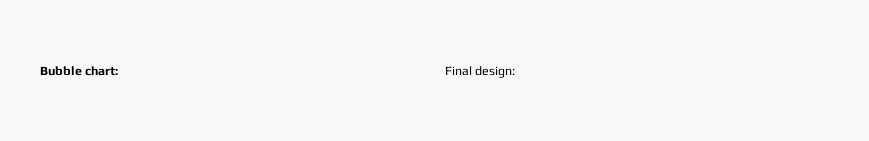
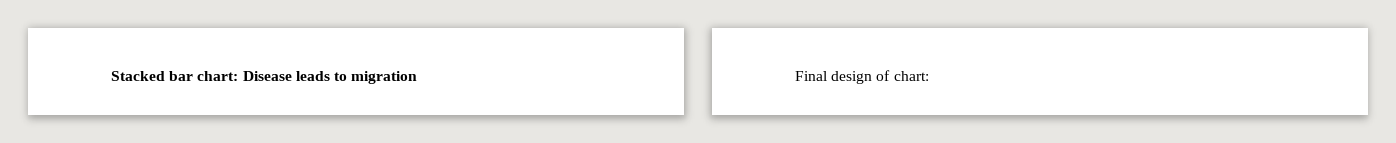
[40,66,119,76] [445,66,516,78] Bubble chart: // Final design: -> [111,71,418,84] [795,70,929,84] Stacked bar chart: Disease leads to migration // Final design of chart:

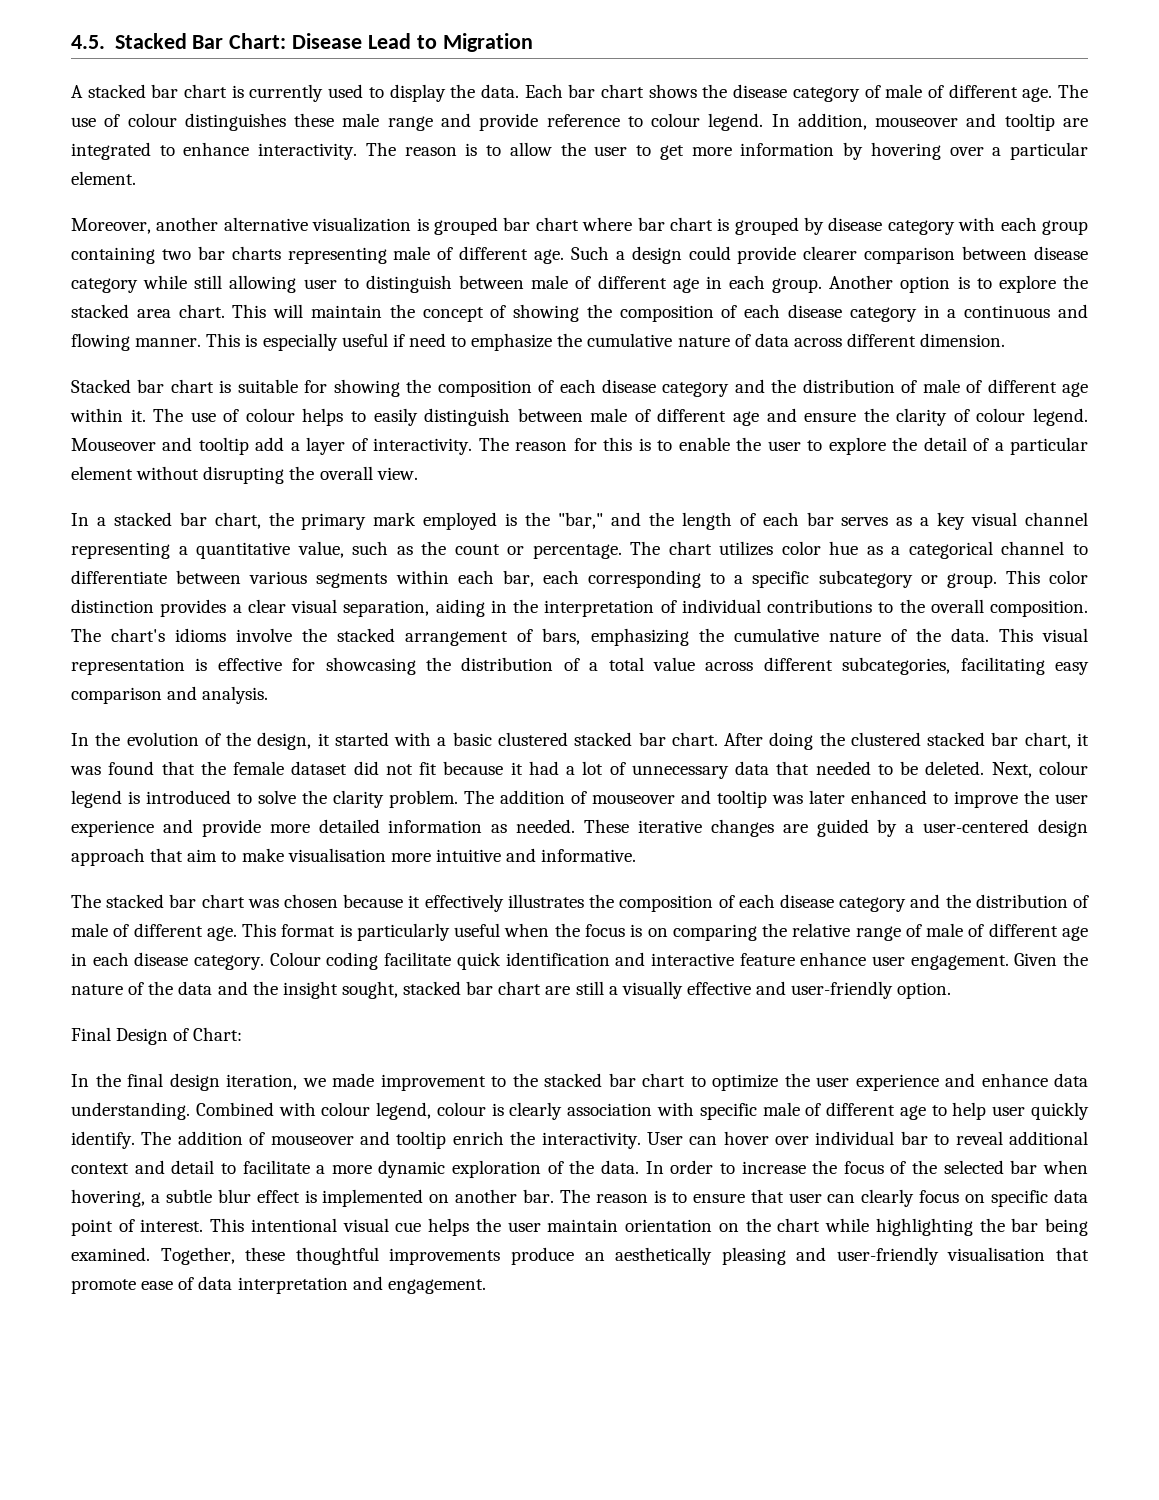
[111,71,418,84] [795,70,929,84] Stacked bar chart: Disease leads to migration // Final design of chart: -> [71,33,534,52] [71,84,1088,102] [71,113,1089,131] [71,142,1088,160] [71,171,136,185] [71,217,1089,235] [71,246,1088,264] [71,275,1088,293] [71,304,1088,322] [71,333,1006,351] [71,379,1089,397] [70,408,1088,426] [71,437,1089,455] [71,466,418,484] [71,512,1088,530] [71,541,1088,559] [71,570,1088,588] [71,599,1088,617] [71,628,1088,646] [71,657,1089,675] [71,686,269,704] [71,732,1089,750] [70,761,1088,779] [71,790,1088,808] [71,819,1088,837] [71,848,637,866] [71,894,1089,912] [71,923,1088,941] [71,952,1088,970] [71,981,952,999] [71,1027,243,1045] [71,1073,1088,1091] [71,1102,1090,1120] [71,1131,1089,1149] [71,1160,1088,1178] [71,1189,1088,1207] [71,1218,1088,1236] [71,1247,1090,1265] [71,1276,486,1294] 4.5. Stacked Bar Chart: Disease Lead to Migration // A stacked bar chart is currently used to display the data. Each bar chart shows the disease category of male of different age. The use of colour distinguishes these male range and provide reference to colour legend. In addition, mouseover and tooltip are integrated to enhance interactivity. The reason is to allow the user to get more information by hovering over a particular element. // Moreover, another alternative visualization is grouped bar chart where bar chart is grouped by disease category with each group containing two bar charts representing male of different age. Such a design could provide clearer comparison between disease category while still allowing user to distinguish between male of different age in each group. Another option is to explore the stacked area chart. This will maintain the concept of showing the composition of each disease category in a continuous and flowing manner. This is especially useful if need to emphasize the cumulative nature of data across different dimension. // Stacked bar chart is suitable for showing the composition of each disease category and the distribution of male of different age within it. The use of colour helps to easily distinguish between male of different age and ensure the clarity of colour legend. Mouseover and tooltip add a layer of interactivity. The reason for this is to enable the user to explore the detail of a particular element without disrupting the overall view. // In a stacked bar chart, the primary mark employed is the "bar," and the length of each bar serves as a key visual channel representing a quantitative value, such as the count or percentage. The chart utilizes color hue as a categorical channel to differentiate between various segments within each bar, each corresponding to a specific subcategory or group. This color distinction provides a clear visual separation, aiding in the interpretation of individual contributions to the overall composition. The chart's idioms involve the stacked arrangement of bars, emphasizing the cumulative nature of the data. This visual representation is effective for showcasing the distribution of a total value across different subcategories, facilitating easy comparison and analysis. // In the evolution of the design, it started with a basic clustered stacked bar chart. After doing the clustered stacked bar chart, it was found that the female dataset did not fit because it had a lot of unnecessary data that needed to be deleted. Next, colour legend is introduced to solve the clarity problem. The addition of mouseover and tooltip was later enhanced to improve the user experience and provide more detailed information as needed. These iterative changes are guided by a user-centered design approach that aim to make visualisation more intuitive and informative. // The stacked bar chart was chosen because it effectively illustrates the composition of each disease category and the distribution of male of different age. This format is particularly useful when the focus is on comparing the relative range of male of different age in each disease category. Colour coding facilitate quick identification and interactive feature enhance user engagement. Given the nature of the data and the insight sought, stacked bar chart are still a visually effective and user-friendly option. // Final Design of Chart: // In the final design iteration, we made improvement to the stacked bar chart to optimize the user experience and enhance data understanding. Combined with colour legend, colour is clearly association with specific male of different age to help user quickly identify. The addition of mouseover and tooltip enrich the interactivity. User can hover over individual bar to reveal additional context and detail to facilitate a more dynamic exploration of the data. In order to increase the focus of the selected bar when hovering, a subtle blur effect is implemented on another bar. The reason is to ensure that user can clearly focus on specific data point of interest. This intentional visual cue helps the user maintain orientation on the chart while highlighting the bar being examined. Together, these thoughtful improvements produce an aesthetically pleasing and user-friendly visualisation that promote ease of data interpretation and engagement.

